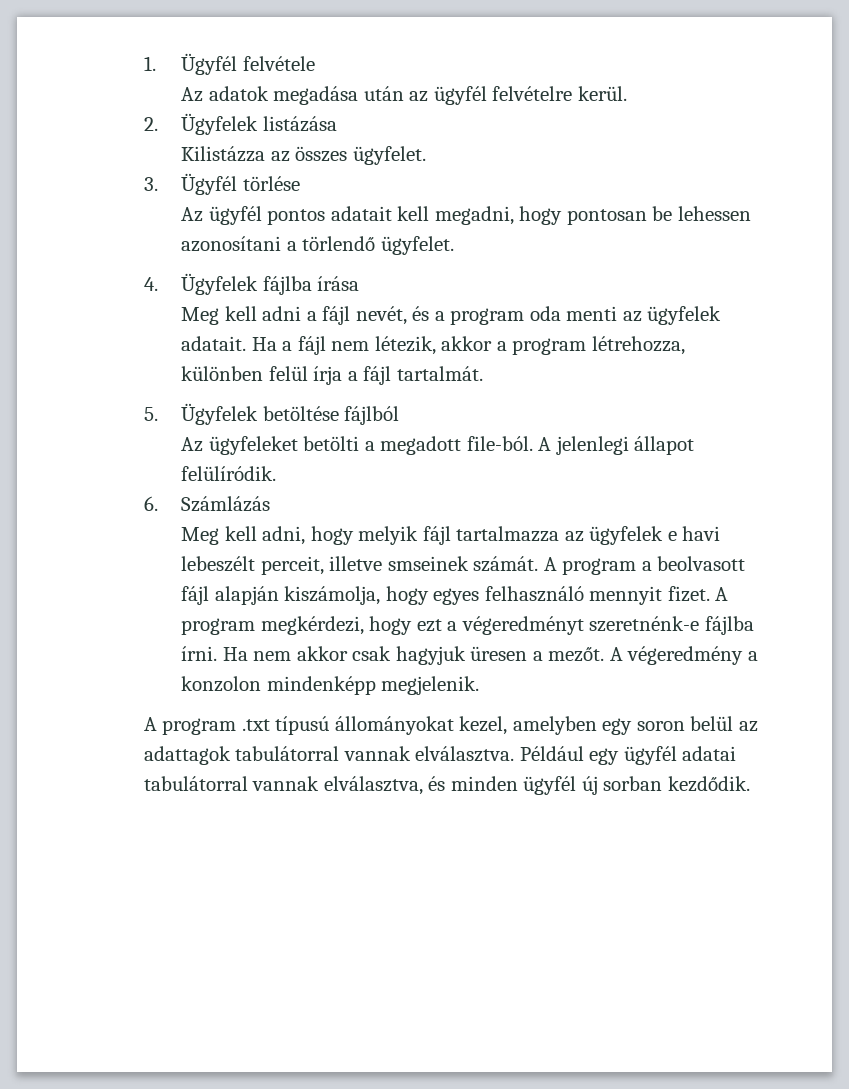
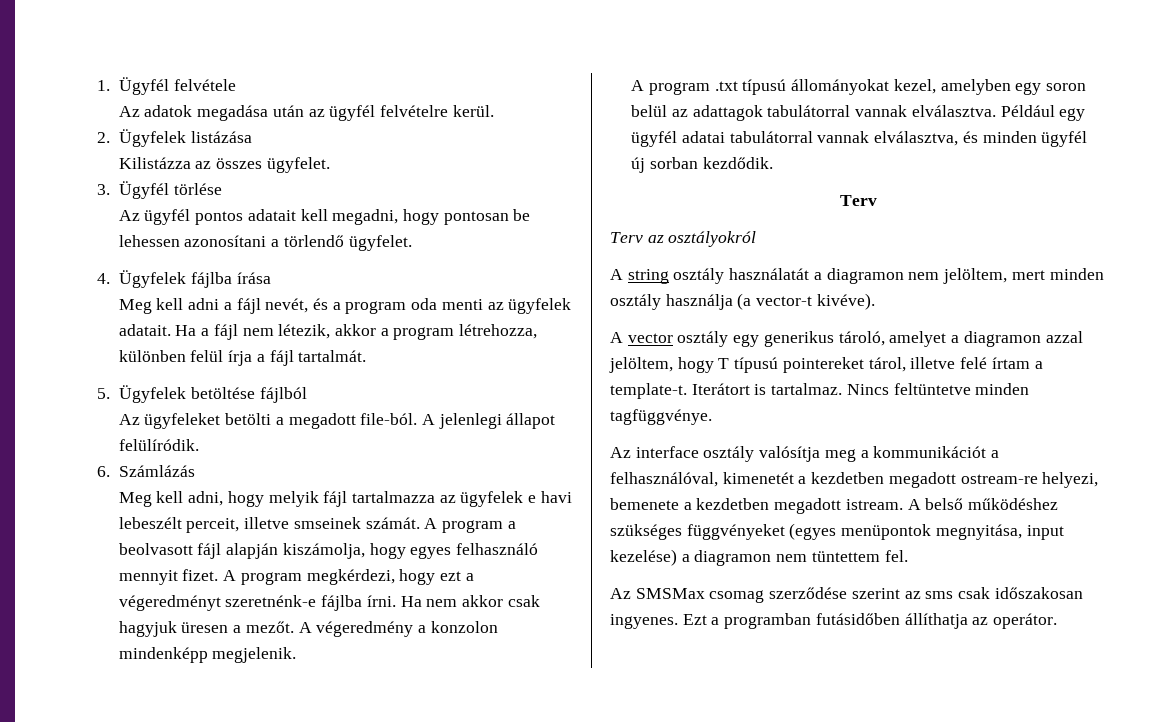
(750, 784) none -> [839,195,877,206] [610,231,757,247] [610,268,1104,284] [610,293,875,310] [610,331,1083,347] [609,357,1043,373] [610,383,1030,399] [610,409,712,425] [610,446,1000,462] [610,472,1099,488] [610,498,1059,514] [610,523,1064,540] [610,549,908,566] [610,587,1083,603] [610,613,1058,629] // Terv // Terv az osztályokról // A string osztály használatát a diagramon nem jelöltem, mert minden osztály használja (a vector-t kivéve). // A vector osztály egy generikus tároló, amelyet a diagramon azzal jelöltem, hogy T típusú pointereket tárol, illetve felé írtam a template-t. Iterátort is tartalmaz. Nincs feltüntetve minden tagfüggvénye. // Az interface osztály valósítja meg a kommunikációt a felhasználóval, kimenetét a kezdetben megadott ostream-re helyezi, bemenete a kezdetben megadott istream. A belső működéshez szükséges függvényeket (egyes menüpontok megnyitása, input kezelése) a diagramon nem tüntettem fel. // Az SMSMax csomag szerződése szerint az sms csak időszakosan ingyenes. Ezt a programban futásidőben állíthatja az operátor.

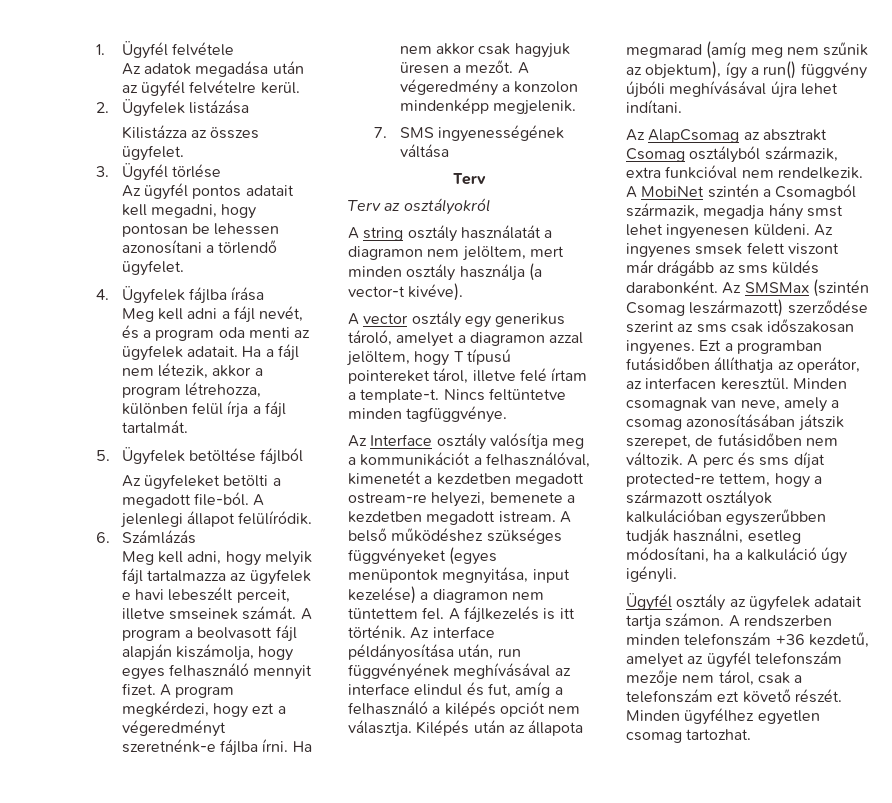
[631,79,1087,95] [631,105,1086,121] [631,131,1088,147] [631,157,773,173] A program .txt típusú állományokat kezel, amelyben egy soron belül az adattagok tabulátorral vannak elválasztva. Például egy ügyfél adatai tabulátorral vannak elválasztva, és minden ügyfél új sorban kezdődik. -> [373,125,565,142] [399,144,449,158] 7. SMS ingyenességének váltása
[691,383,843,395] Iterátort is tartalmaz. -> (440, 396) none
[635,446,699,458] interface -> [370,434,433,446] Interface
[610,588,765,603] // Az SMSMax csomag -> [448,606,575,623] [348,625,495,639] [348,644,521,661] [348,663,571,680] [348,682,563,698] [348,701,581,717] [348,720,584,737] [626,41,869,59] [626,61,867,79] [626,81,838,98] [626,100,682,113] [626,129,827,143] [626,146,838,163] [626,165,863,179] [626,184,857,200] [626,203,843,220] [626,224,833,239] [626,242,839,258] [626,260,820,276] [626,279,869,297] [626,299,784,317] A fájlkezelés is itt történik. Az interface példányosítása után, run függvényének meghívásával az interface elindul és fut, amíg a felhasználó a kilépés opciót nem választja. Kilépés után az állapota megmarad (amíg meg nem szűnik az objektum), így a run() függvény újbóli meghívásával újra lehet indítani. // Az AlapCsomag az absztrakt Csomag osztályból származik, extra funkcióval nem rendelkezik. A MobiNet szintén a Csomagból származik, megadja hány smst lehet ingyenesen küldeni. Az ingyenes smsek felett viszont már drágább az sms küldés darabonként. Az SMSMax (szintén Csomag leszármazott)
[993,613,1058,629] operátor. -> [796,357,860,373] [626,377,847,390] [626,397,840,412] [626,414,844,431] [626,433,838,449] [626,452,825,469] [626,473,822,488] [626,490,773,507] [626,509,827,526] [626,528,801,545] [626,547,848,564] [626,566,677,583] [626,593,863,611] [626,613,832,630] [626,632,869,648] [626,651,842,668] [626,670,803,687] [626,689,842,703] [626,708,820,725] [626,729,752,743] operátor, az interfacen keresztül. Minden csomagnak van neve, amely a csomag azonosításában játszik szerepet, de futásidőben nem változik. A perc és sms díjat protected-re tettem, hogy a származott osztályok kalkulációban egyszerűbben tudják használni, esetleg módosítani, ha a kalkuláció úgy igényli. // Ügyfél osztály az ügyfelek adatait tartja számon. A rendszerben minden telefonszám +36 kezdetű, amelyet az ügyfél telefonszám mezője nem tárol, csak a telefonszám ezt követő részét. Minden ügyfélhez egyetlen csomag tartozhat.

